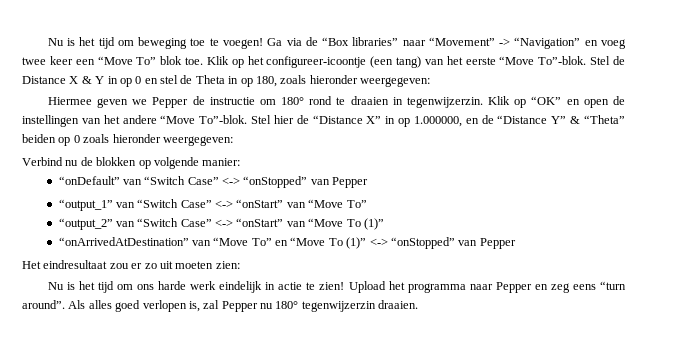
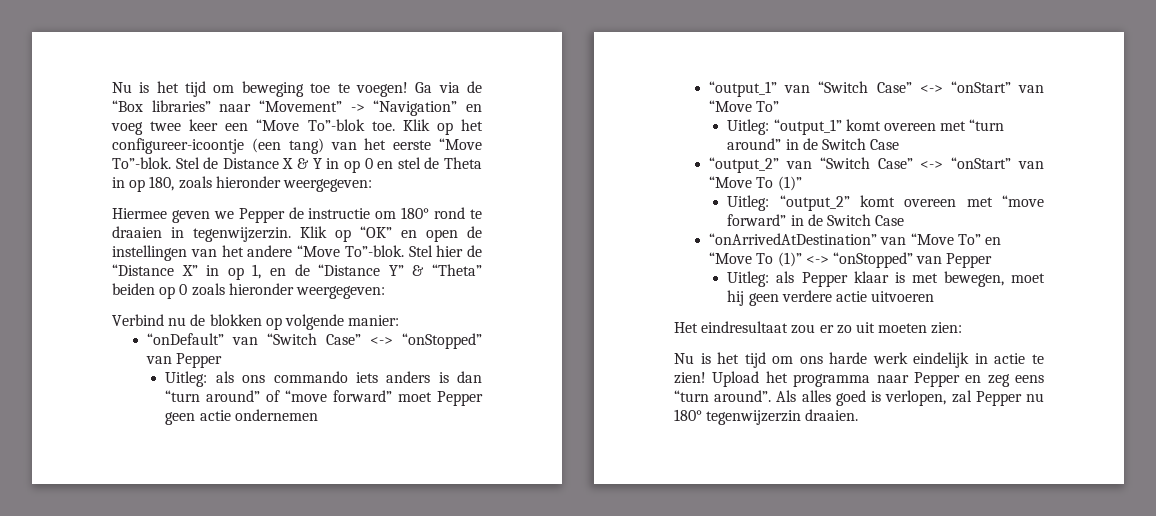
[136,56,183,65] To” blok -> [307,119,365,131] To”-blok
[413,116,462,127] 1.000000, -> [252,264,262,279] 1,
(369, 182) none -> [165,371,482,387] [165,390,483,406] [165,409,318,425] // Uitleg: als ons commando iets anders is dan “turn around” of “move forward” moet Pepper geen actie ondernemen
(367, 204) none -> [727,119,1005,135] [727,138,900,150] // Uitleg: “output_1” komt overeen met “turn around” in de Switch Case
(384, 224) none -> [727,195,1044,211] [727,214,905,226] // Uitleg: “output_2” komt overeen met “move forward” in de Switch Case
(516, 243) none -> [727,271,1045,287] [727,290,935,306] // Uitleg: als Pepper klaar is met bewegen, moet hij geen verdere actie uitvoeren
[142,300,200,312] verlopen is, -> [871,390,947,406] is verlopen,

